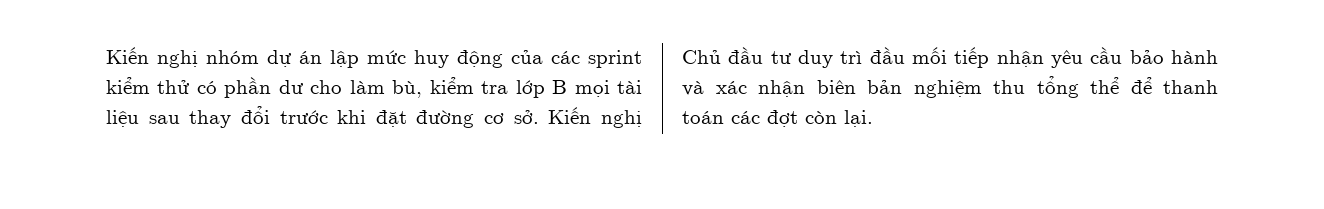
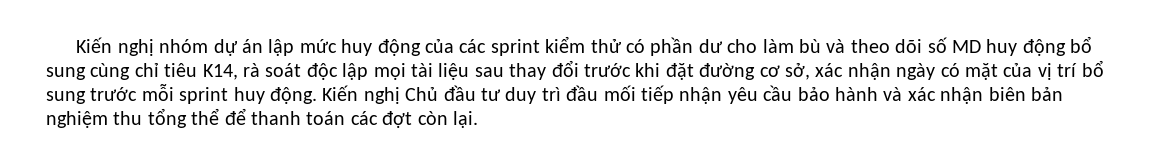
[392,77,568,98] bù, kiểm tra lớp B -> [799,36,1093,56] [46,63,369,80] bù và theo dõi số MD huy động bổ sung cùng chỉ tiêu K14, rà soát độc lập
[513,110,539,124] sở. -> [784,60,1104,80] [46,84,317,104] sở, xác nhận ngày có mặt của vị trí bổ sung trước mỗi sprint huy động.

